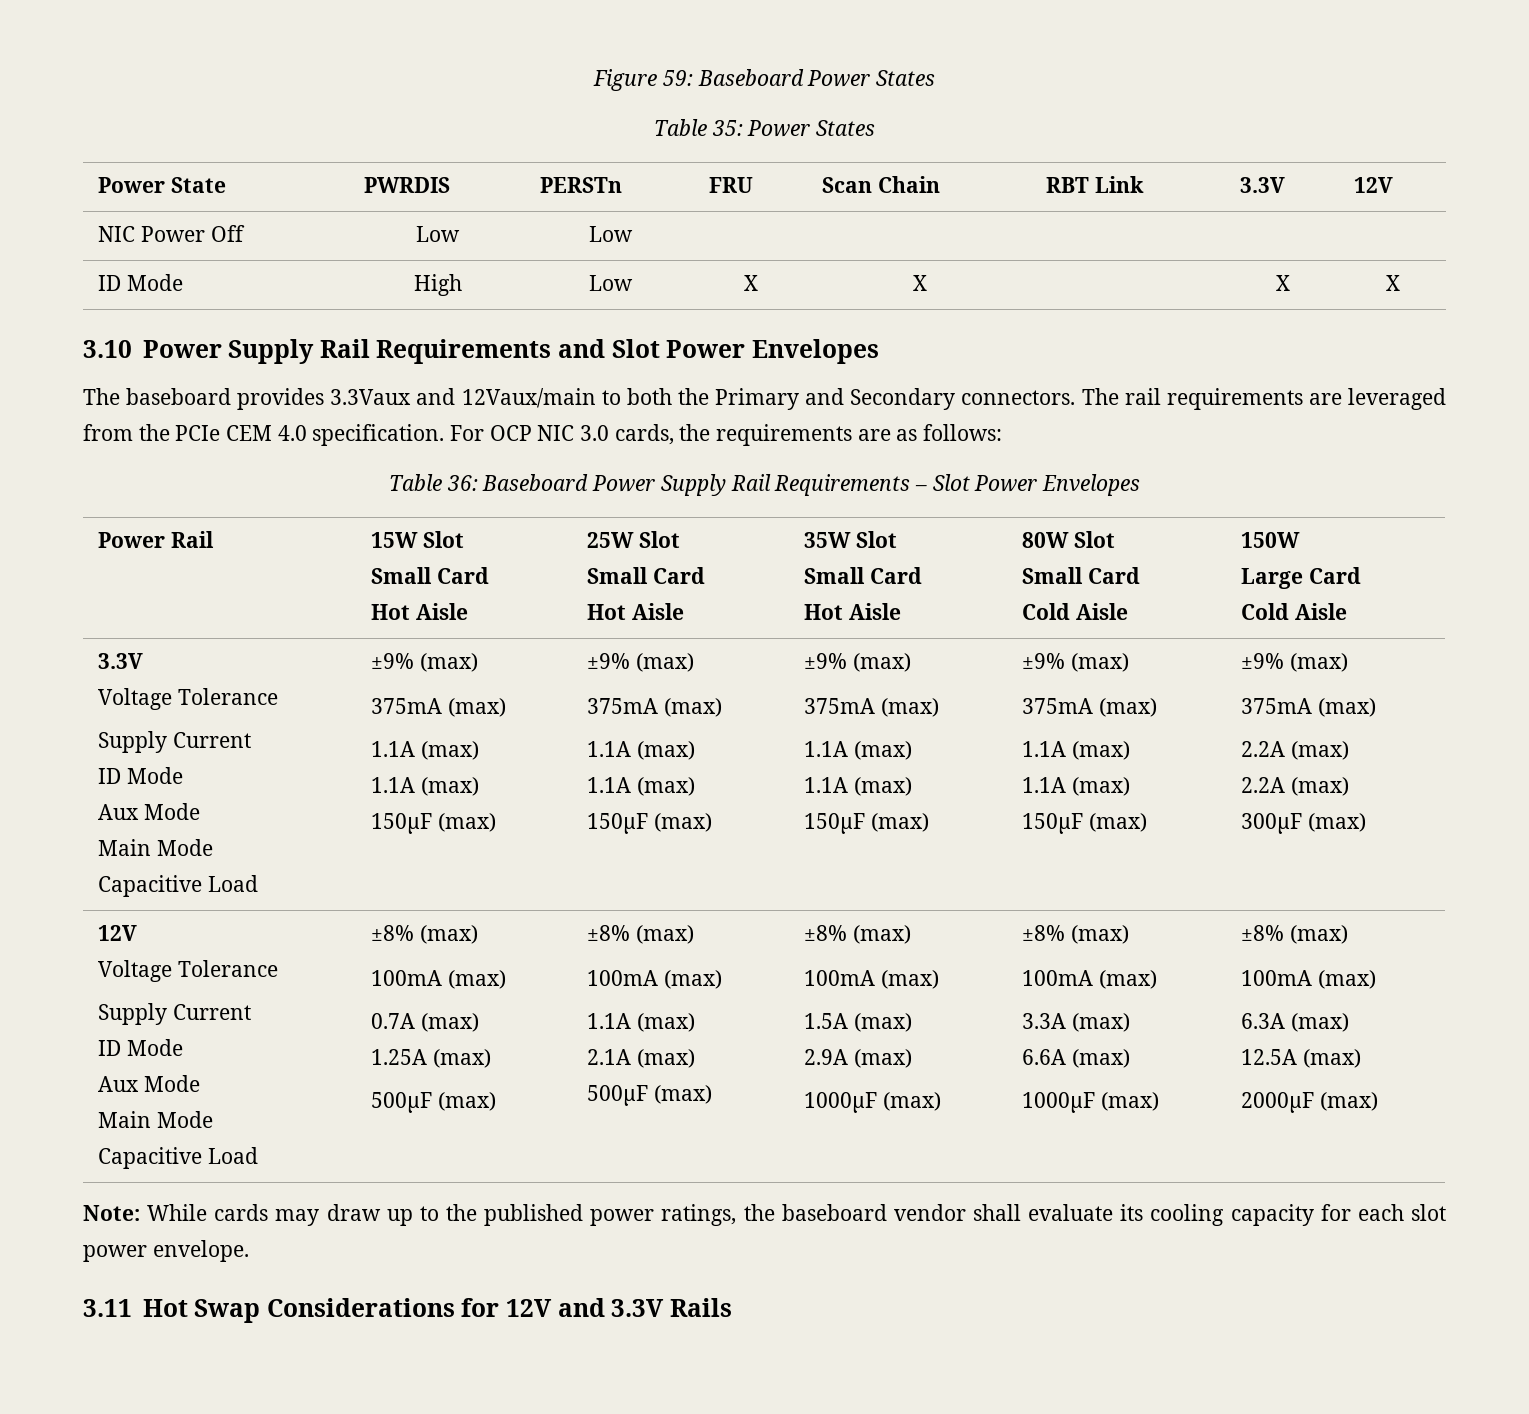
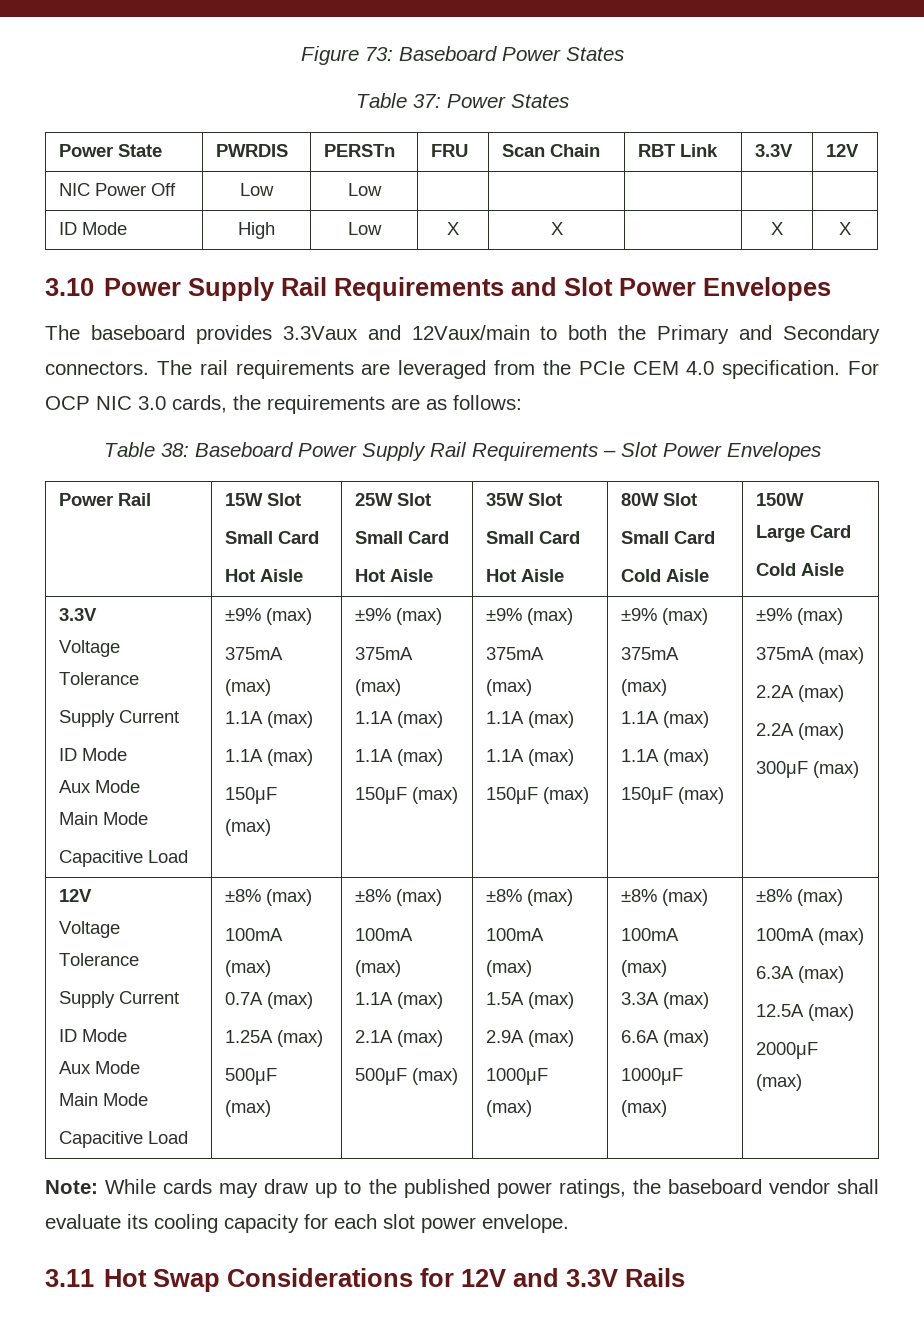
[662,70,693,86] 59: -> [364,47,393,61] 73:
[711,120,743,136] 35: -> [412,94,441,108] 37:
[446,475,478,491] 36: -> [160,443,189,457] 38:

